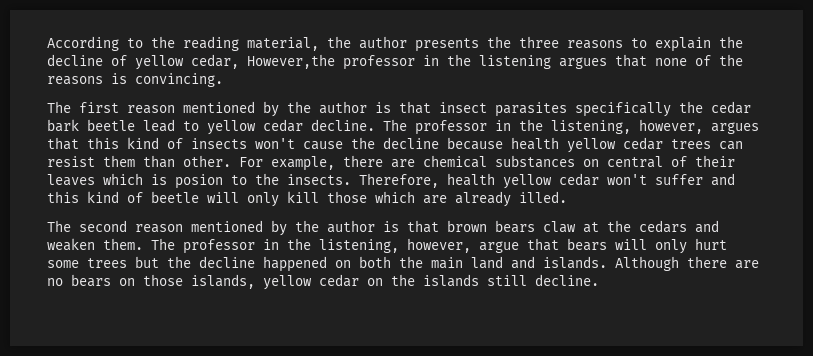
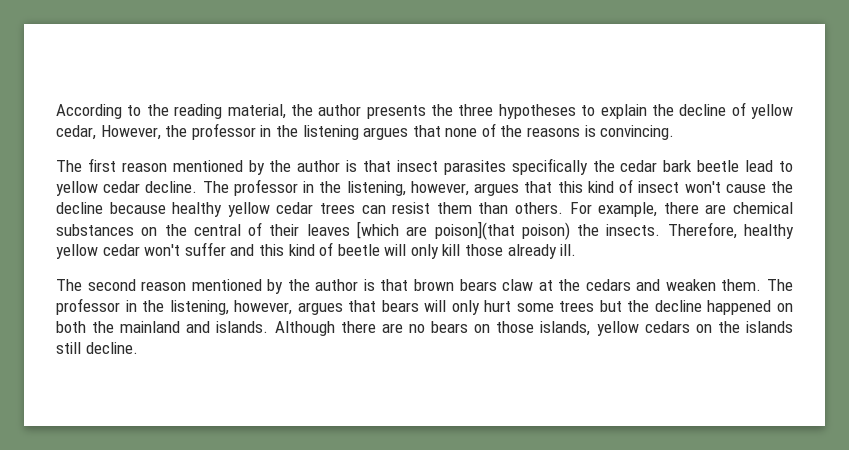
[567,40,623,49] reasons -> [498,104,576,119] hypotheses
[247,54,335,69] However,the -> [100,125,188,140] However, the
[191,138,247,149] insects -> [638,181,680,193] insect
[511,137,559,150] health -> [172,202,223,217] healthy
[183,155,231,167] other. -> [515,202,564,214] others.
(599, 163) none -> [164,224,187,236] the
[103,173,247,189] which is posion to -> [356,221,570,240] [which are poison](that poison)
[447,173,495,186] health -> [744,224,795,239] healthy
[375,191,567,207] which are already illed. -> [507,244,577,259] already ill.
[479,241,519,253] argue -> [297,302,343,315] argues
[431,256,503,269] main land -> [120,321,181,333] mainland
[319,274,359,287] cedar -> [644,321,690,333] cedars

